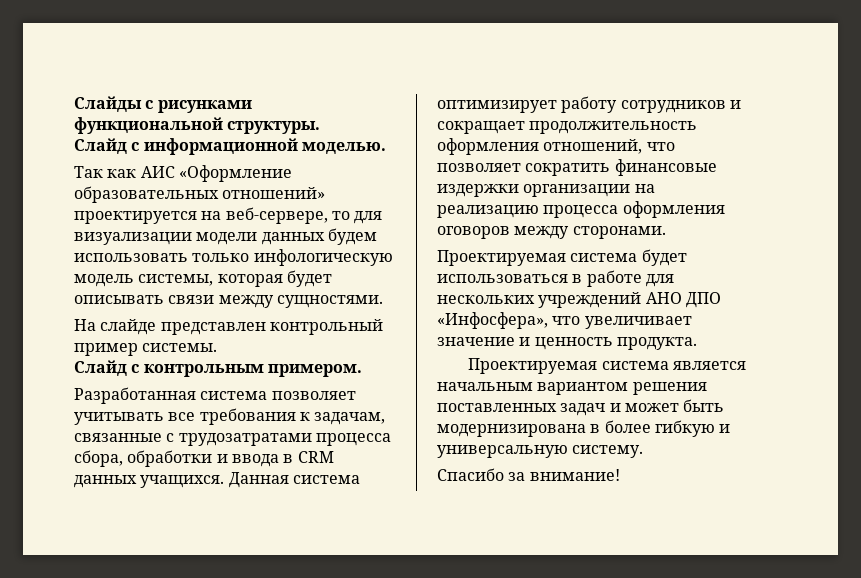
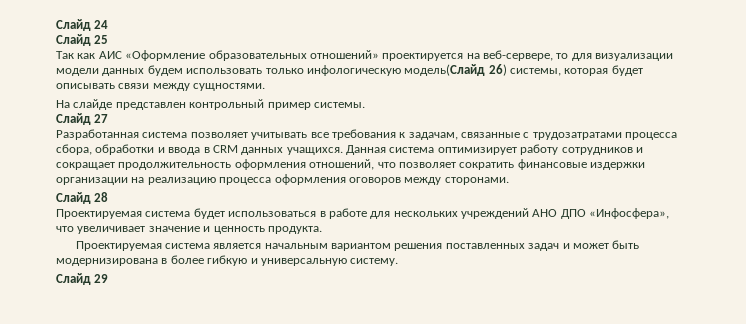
[74,96,252,113] [74,117,321,134] [74,138,386,155] Слайды с рисунками функциональной структуры. // Слайд с информационной моделью. -> [56,19,109,31] [56,34,109,46] Слайд 24 // Слайд 25
[74,274,134,287] модель -> [404,64,507,76] модель(Слайд 26)
[131,364,362,377] с контрольным примером. -> [94,114,109,123] 27
(666, 232) none -> [56,192,109,204] // Слайд 28
[437,468,620,481] Спасибо за внимание! -> [56,273,109,285] Слайд 29

